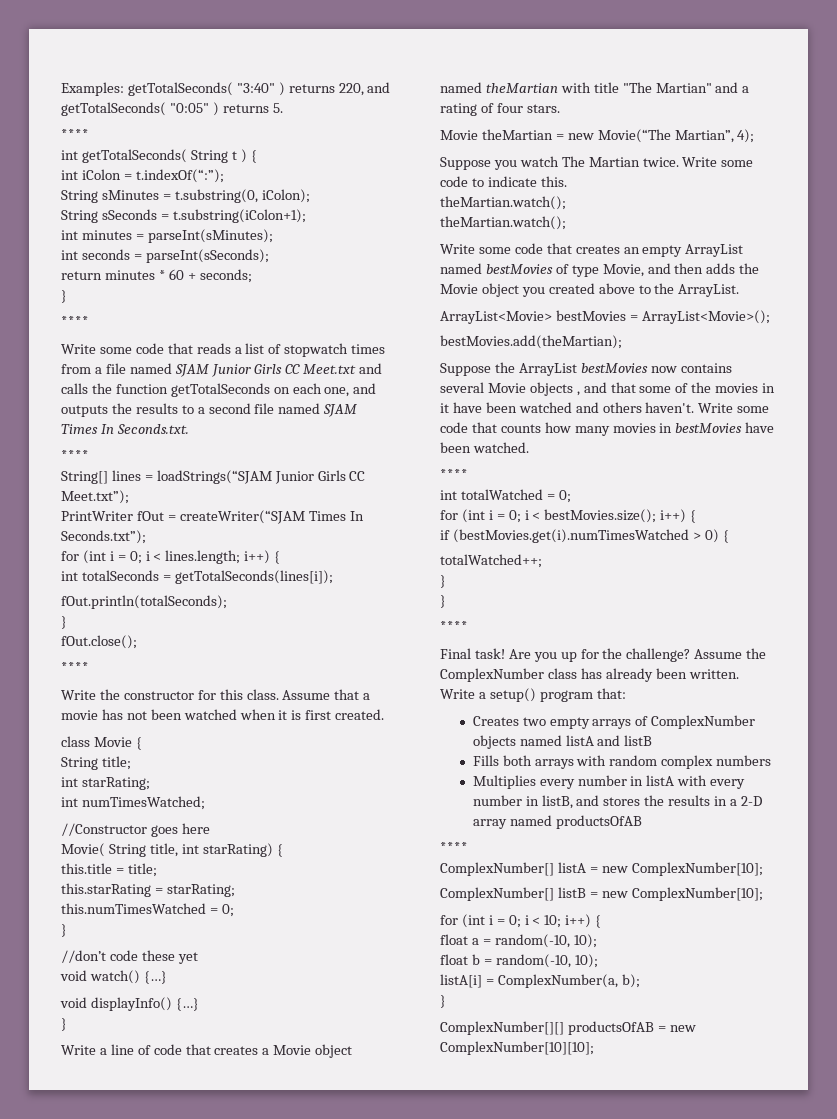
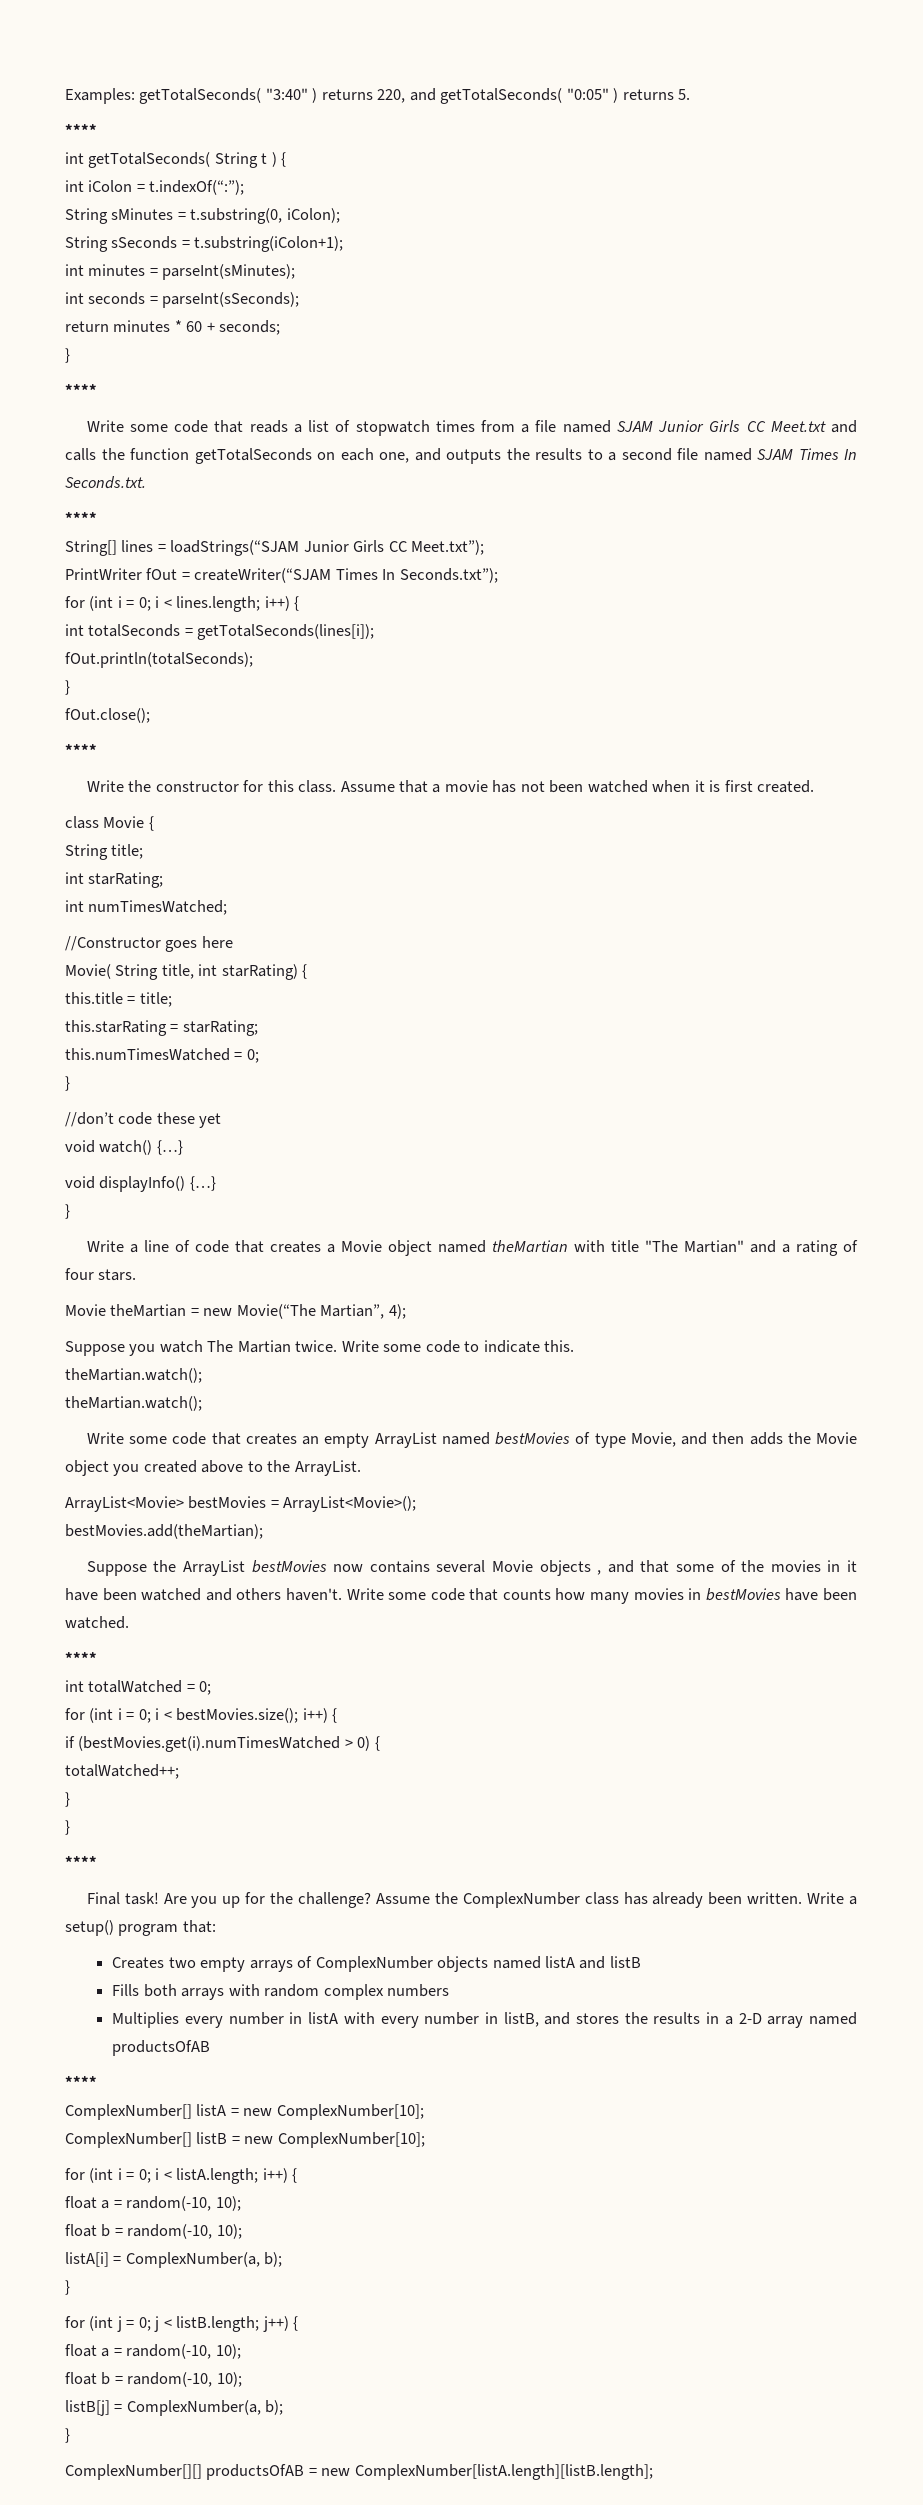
[544,915,562,928] 10; -> [176,2168,259,2184] listA.length;
(446, 1001) none -> [65,2316,299,2332] [65,2344,241,2359] [65,2372,242,2387] [65,2400,284,2416] [65,2428,70,2443] // for (int j = 0; j < listB.length; j++) { // float a = random(-10, 10); // float b = random(-10, 10); // listB[j] = ComplexNumber(a, b); // }
[440,1041,594,1055] ComplexNumber[10][10]; -> [354,2464,653,2480] ComplexNumber[listA.length][listB.length];

